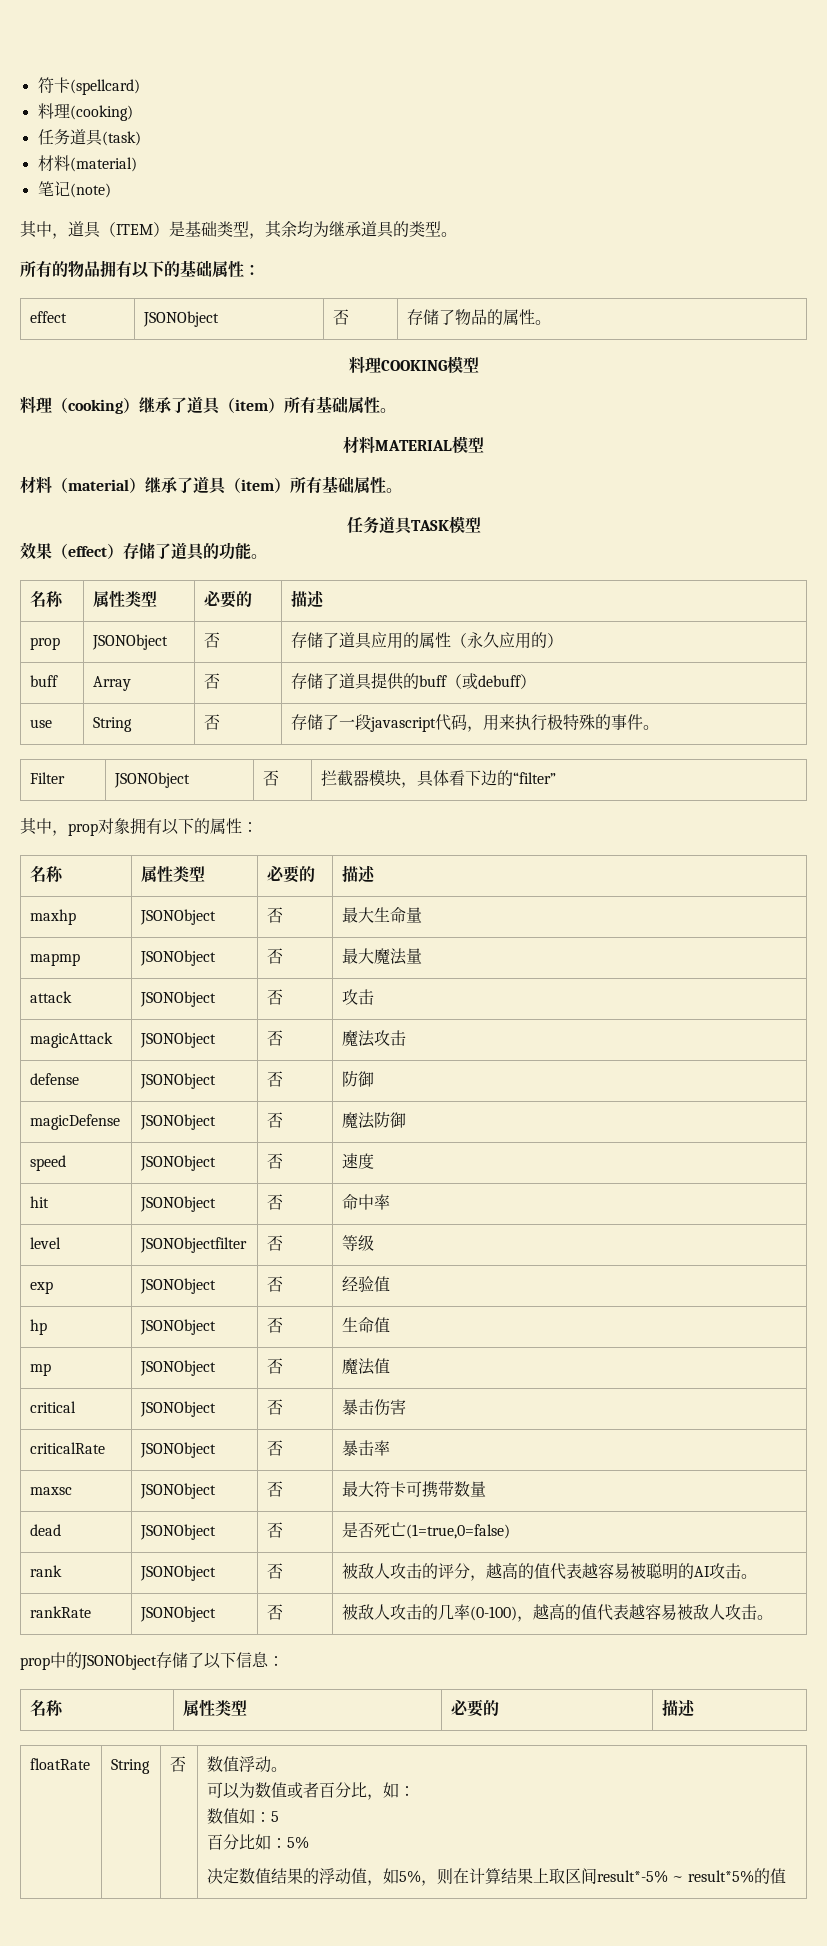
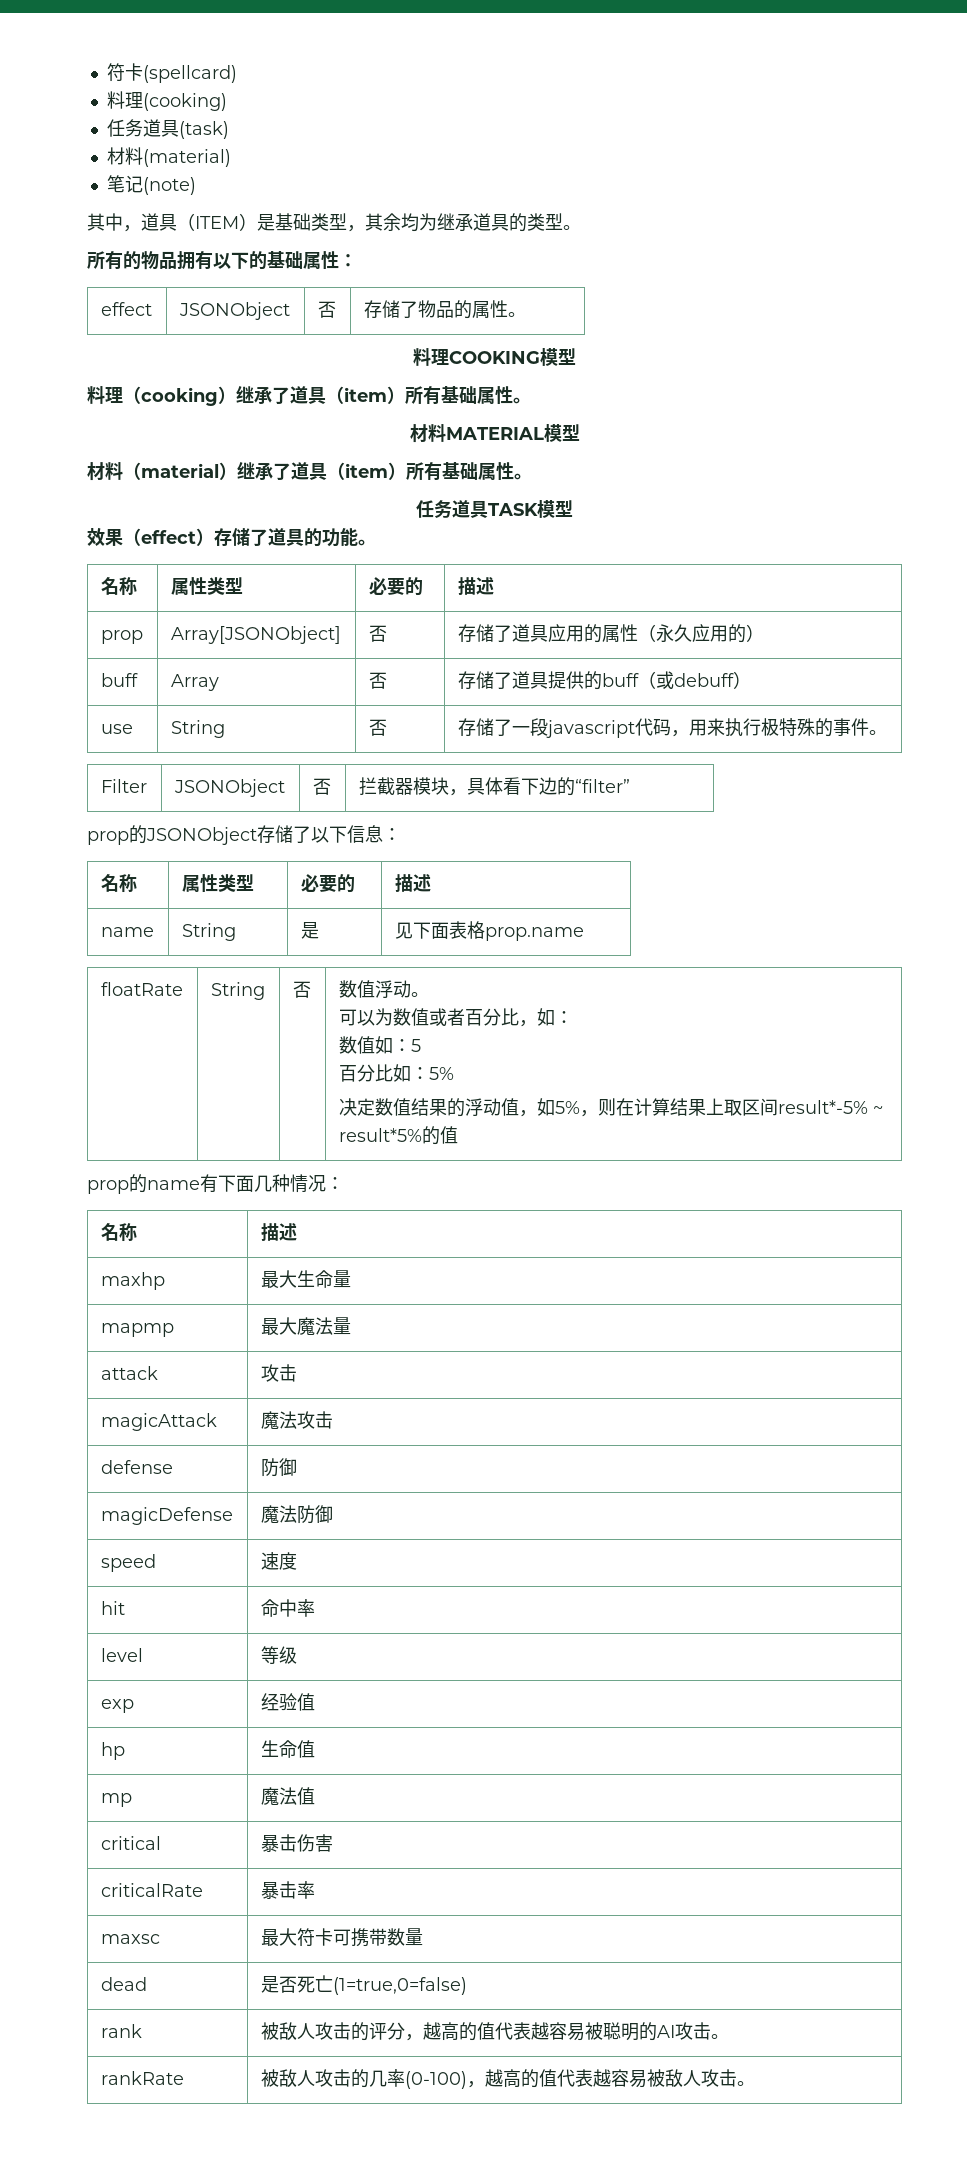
[92,634,169,650] JSONObject -> [170,626,341,644] Array[JSONObject]
[20,818,258,836] [30,865,65,883] [141,865,206,883] [267,865,316,883] [342,865,376,883] [30,909,77,925] [140,909,217,925] [267,907,284,923] [342,907,423,923] [30,953,81,966] [140,950,217,966] [267,948,284,964] [342,948,423,965] [30,991,73,1003] [140,991,217,1007] [267,989,284,1005] [342,989,375,1005] [30,1032,114,1048] [140,1032,217,1048] [267,1030,284,1046] [342,1030,407,1047] [30,1073,80,1085] [140,1073,217,1089] [267,1071,284,1087] [342,1070,375,1087] [30,1114,121,1130] [140,1114,217,1130] [267,1112,284,1128] [342,1111,407,1129] [30,1155,67,1171] [140,1155,217,1171] [267,1153,284,1169] [342,1153,375,1169] [30,1196,50,1208] [140,1196,217,1212] [267,1194,284,1210] [342,1194,391,1210] [30,1237,62,1249] [140,1237,248,1253] [267,1235,284,1251] [342,1235,375,1251] [30,1281,54,1294] [140,1278,217,1294] [267,1276,284,1292] [342,1276,391,1292] [30,1319,48,1335] [140,1319,217,1335] [267,1317,284,1333] [342,1317,391,1333] [30,1363,52,1376] [140,1360,217,1376] [267,1358,284,1374] [342,1358,391,1375] [30,1401,77,1413] [140,1401,217,1417] [267,1399,284,1415] [342,1399,407,1416] [30,1442,106,1454] [140,1442,217,1458] [267,1440,284,1456] [342,1440,391,1456] [30,1487,73,1495] [140,1483,217,1499] [267,1481,284,1497] [342,1481,487,1497] [30,1524,62,1536] [140,1524,217,1540] [267,1522,284,1538] [342,1522,511,1539] [30,1565,63,1577] [140,1565,217,1581] [267,1563,284,1579] [342,1562,758,1581] [30,1606,92,1618] [140,1606,217,1622] [267,1604,284,1620] [342,1603,774,1622] [20,1652,66,1670] 其中，prop对象拥有以下的属性： // 名称 | 属性类型 | 必要的 | 描述 // maxhp | JSONObject | 否 | 最大生命量 // mapmp | JSONObject | 否 | 最大魔法量 // attack | JSONObject | 否 | 攻击 // magicAttack | JSONObject | 否 | 魔法攻击 // defense | JSONObject | 否 | 防御 // magicDefense | JSONObject | 否 | 魔法防御 // speed | JSONObject | 否 | 速度 // hit | JSONObject | 否 | 命中率 // level | JSONObjectfilter | 否 | 等级 // exp | JSONObject | 否 | 经验值 // hp | JSONObject | 否 | 生命值 // mp | JSONObject | 否 | 魔法值 // critical | JSONObject | 否 | 暴击伤害 // criticalRate | JSONObject | 否 | 暴击率 // maxsc | JSONObject | 否 | 最大符卡可携带数量 // dead | JSONObject | 否 | 是否死亡(1=true,0=false) // rank | JSONObject | 否 | 被敌人攻击的评分，越高的值代表越容易被聪明的AI攻击。 // rankRate | JSONObject | 否 | 被敌人攻击的几率(0-100)，越高的值代表越容易被敌人攻击。 // prop中 -> [87,831,129,845] prop
(696, 1708) none -> [100,927,154,937] [181,923,236,941] [300,922,319,939] [394,921,584,941] // name | String | 是 | 见下面表格prop.name
(786, 1876) none -> [87,1174,344,1194] [100,1223,137,1242] [260,1223,297,1241] [100,1272,165,1290] [260,1270,351,1288] [100,1323,174,1337] [260,1317,351,1335] [100,1366,158,1380] [260,1364,297,1382] [100,1413,217,1431] [260,1411,333,1429] [100,1460,173,1474] [260,1458,297,1477] [100,1507,233,1525] [260,1505,333,1524] [100,1554,156,1572] [260,1552,297,1570] [100,1601,125,1615] [260,1599,315,1617] [100,1648,143,1662] [260,1646,297,1664] [100,1699,134,1713] [260,1693,315,1711] [100,1742,125,1760] [260,1740,315,1758] [100,1793,132,1807] [260,1787,315,1805] [100,1836,161,1850] [260,1834,333,1852] [100,1883,203,1897] [260,1881,315,1899] [100,1934,160,1944] [260,1928,423,1947] [100,1977,147,1991] [260,1975,467,1995] [100,2024,142,2038] [260,2022,729,2041] [100,2071,184,2085] [260,2069,755,2089] // prop的name有下面几种情况： // 名称 | 描述 // maxhp | 最大生命量 // mapmp | 最大魔法量 // attack | 攻击 // magicAttack | 魔法攻击 // defense | 防御 // magicDefense | 魔法防御 // speed | 速度 // hit | 命中率 // level | 等级 // exp | 经验值 // hp | 生命值 // mp | 魔法值 // critical | 暴击伤害 // criticalRate | 暴击率 // maxsc | 最大符卡可携带数量 // dead | 是否死亡(1=true,0=false) // rank | 被敌人攻击的评分，越高的值代表越容易被聪明的AI攻击。 // rankRate | 被敌人攻击的几率(0-100)，越高的值代表越容易被敌人攻击。

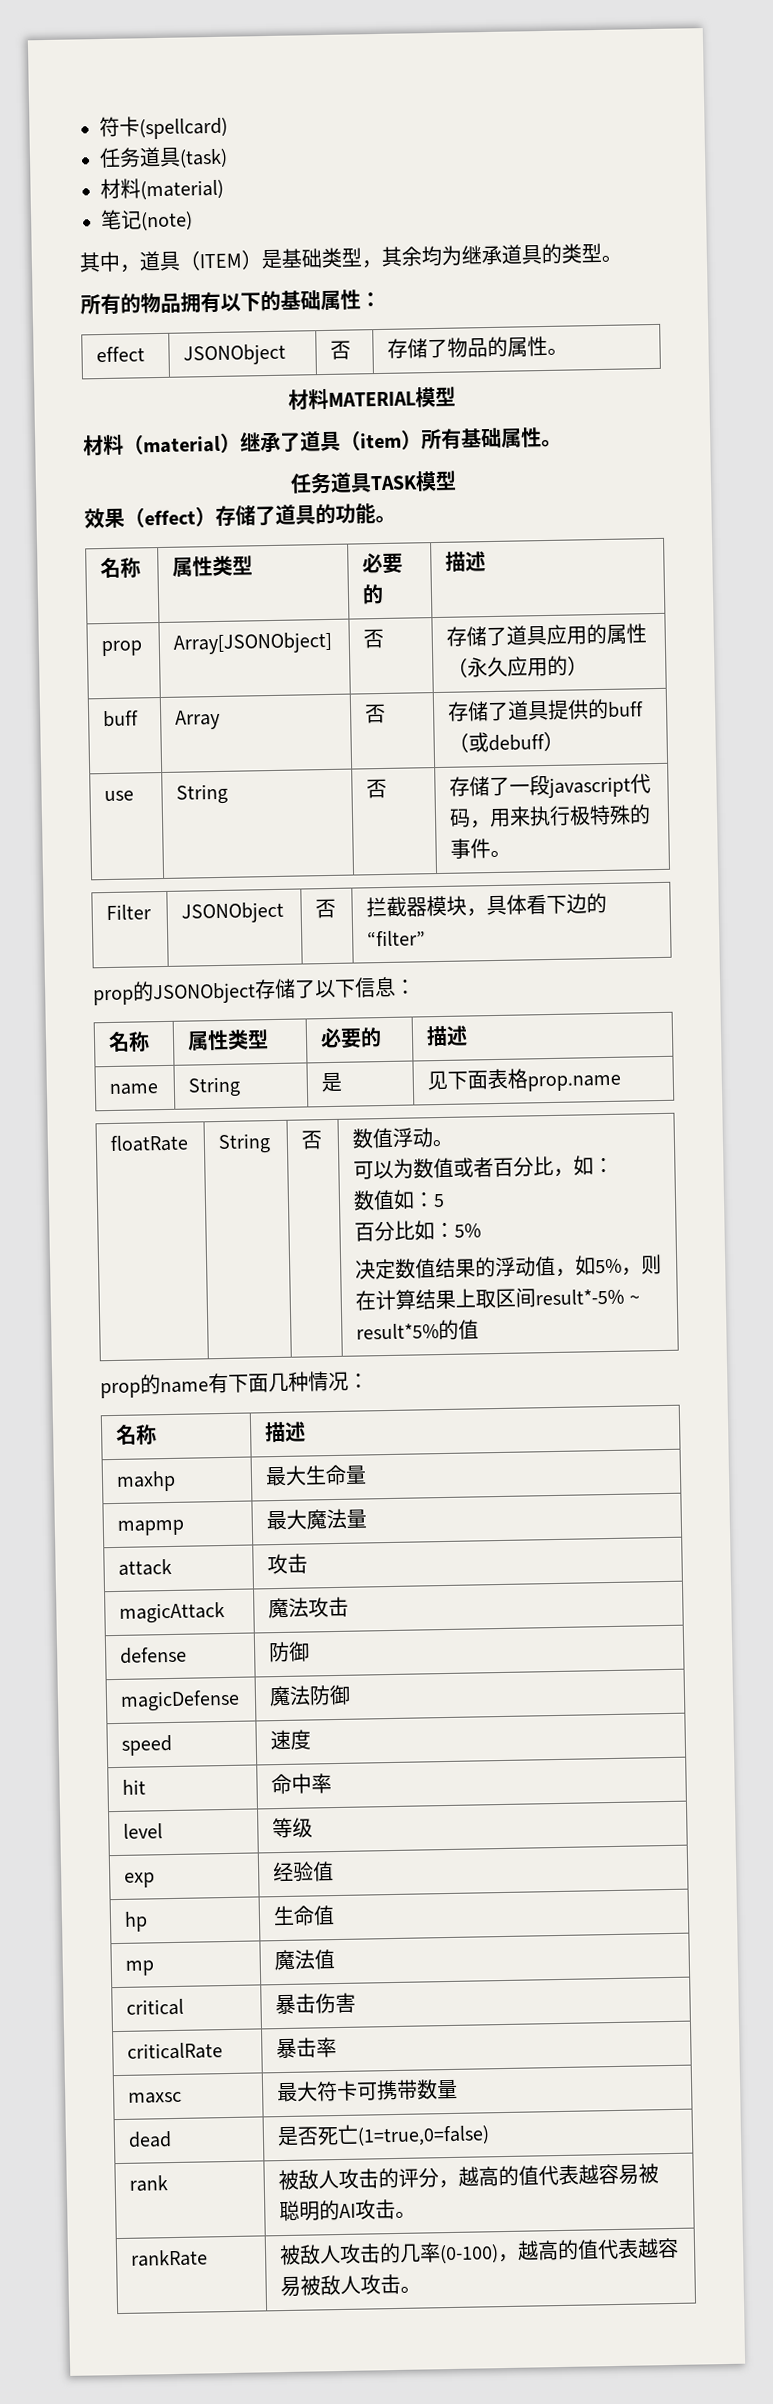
[106,91,227,111] // 料理(cooking) -> (228, 128) none
[413,348,576,366] [87,385,531,406] // 料理COOKING模型 // 料理（cooking）继承了道具（item）所有基础属性。 -> (569, 351) none

